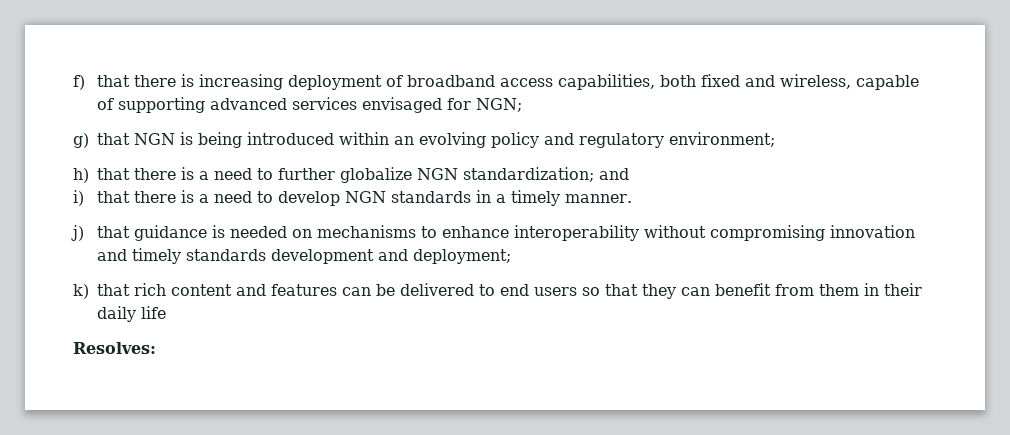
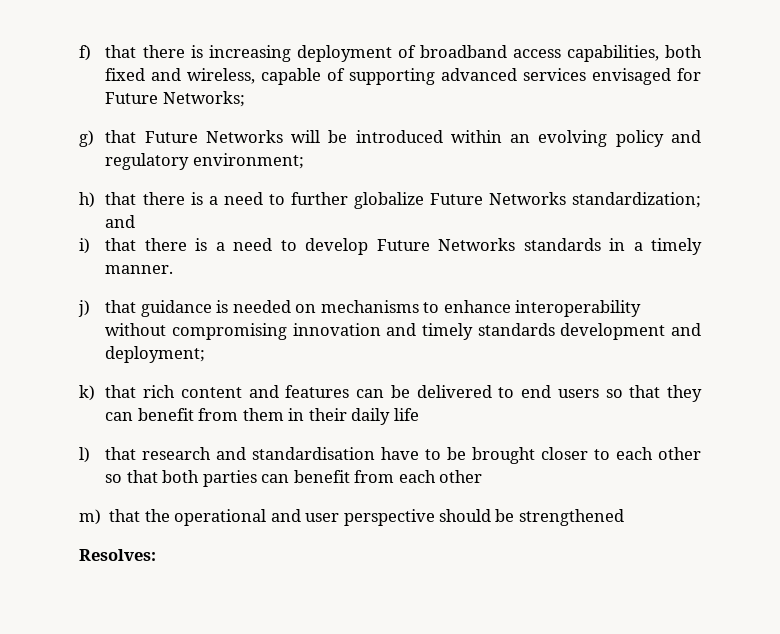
[475,98,522,112] NGN; -> [105,91,245,107] Future Networks;
[134,132,242,148] NGN is being -> [144,130,348,143] Future Networks will be
[417,168,458,180] NGN -> [429,192,566,205] Future Networks
[344,191,386,203] NGN -> [376,238,516,251] Future Networks
(166, 312) none -> [79,447,701,464] [105,470,483,487] [79,509,624,526] // l) that research and standardisation have to be brought closer to each other so that both parties can benefit from each other // m) that the operational and user perspective should be strengthened

